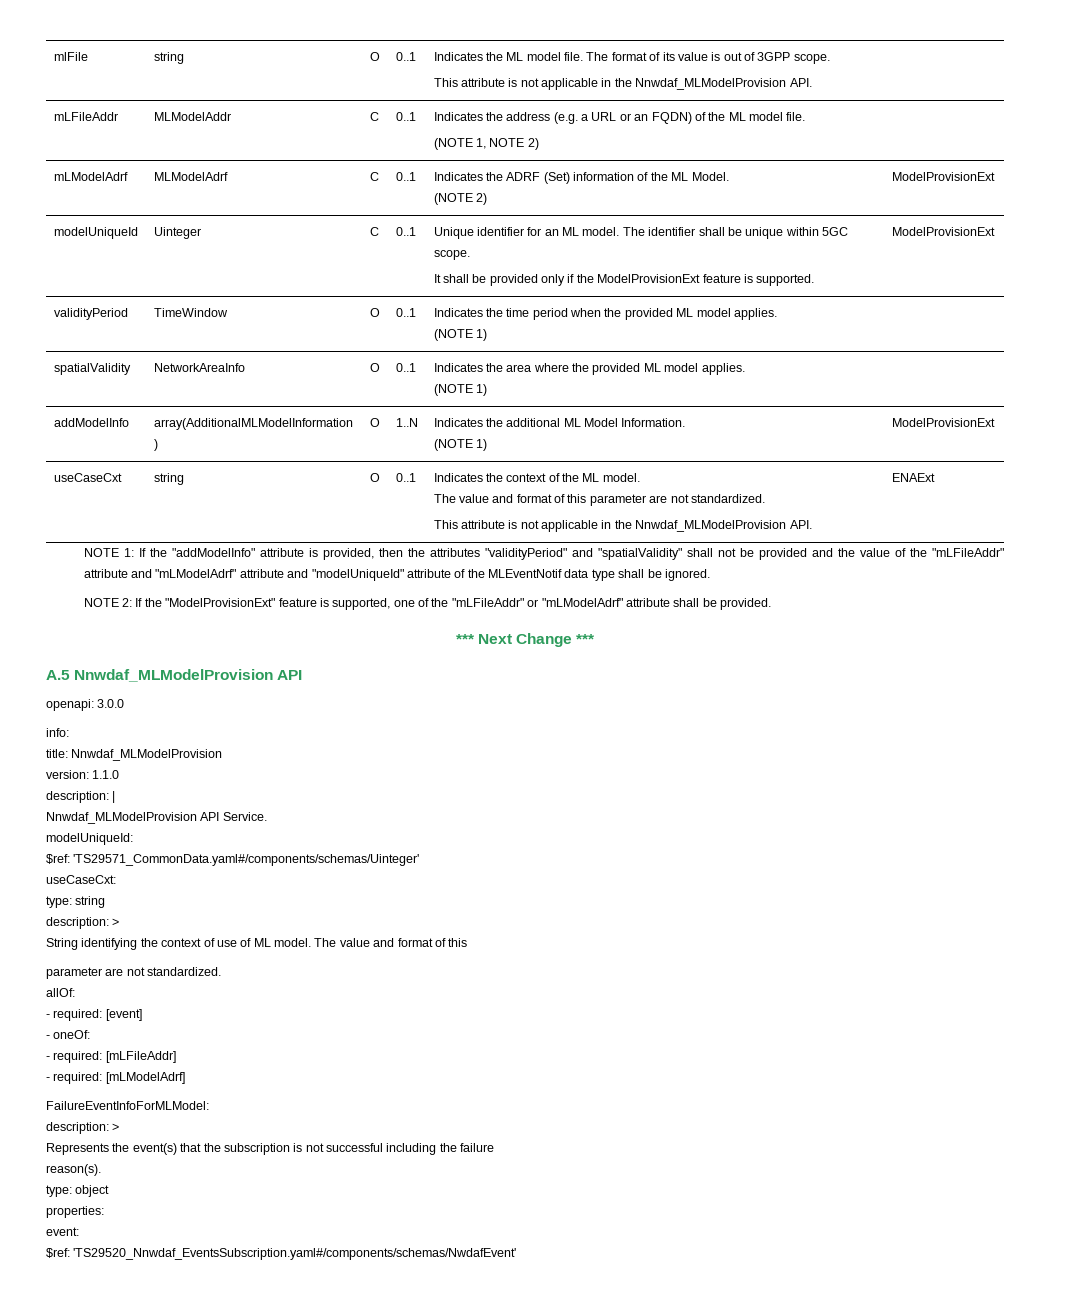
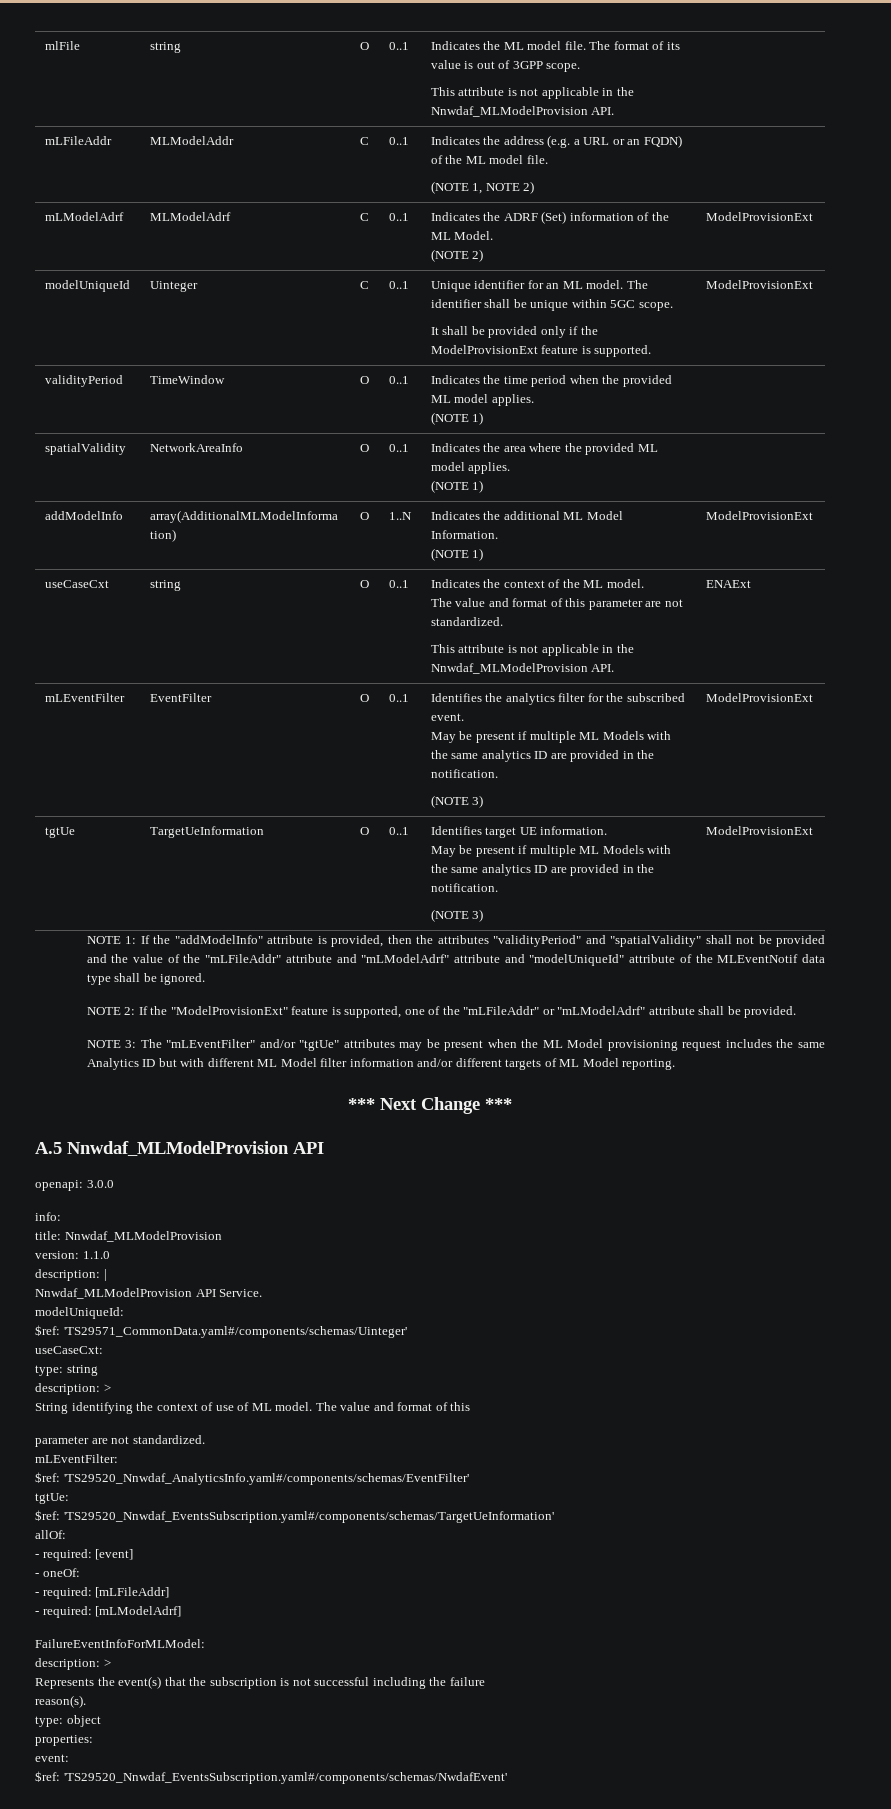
(935, 477) none -> [44,693,125,702] [149,693,212,702] [359,694,369,702] [388,694,409,702] [430,693,685,705] [430,713,464,721] [430,731,672,743] [430,750,655,762] [430,769,498,778] [430,795,484,808] [705,693,813,702] [44,827,75,838] [149,826,264,838] [359,827,369,835] [388,827,409,835] [430,826,608,838] [430,845,672,857] [430,864,655,876] [430,883,498,892] [430,909,484,922] [705,826,813,835] // mLEventFilter | EventFilter | O | 0..1 | Identifies the analytics filter for the subscribed event. // May be present if multiple ML Models with the same analytics ID are provided in the notification. // (NOTE 3) | ModelProvisionExt // tgtUe | TargetUeInformation | O | 0..1 | Identifies target UE information. // May be present if multiple ML Models with the same analytics ID are provided in the notification. // (NOTE 3) | ModelProvisionExt
(772, 604) none -> [86,1039,826,1051] [86,1058,676,1070] // NOTE 3: The "mLEventFilter" and/or "tgtUe" attributes may be present when the ML Model provisioning request includes the same Analytics ID but with different ML Model filter information and/or different targets of ML Model reporting.
(222, 971) none -> [35,1454,118,1463] [35,1472,469,1485] [35,1493,69,1504] [35,1510,554,1523] // mLEventFilter: // $ref: 'TS29520_Nnwdaf_AnalyticsInfo.yaml#/components/schemas/EventFilter' // tgtUe: // $ref: 'TS29520_Nnwdaf_EventsSubscription.yaml#/components/schemas/TargetUeInformation'

